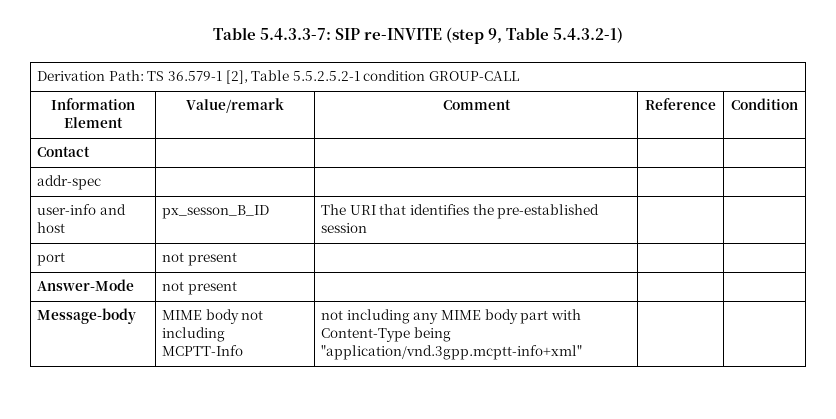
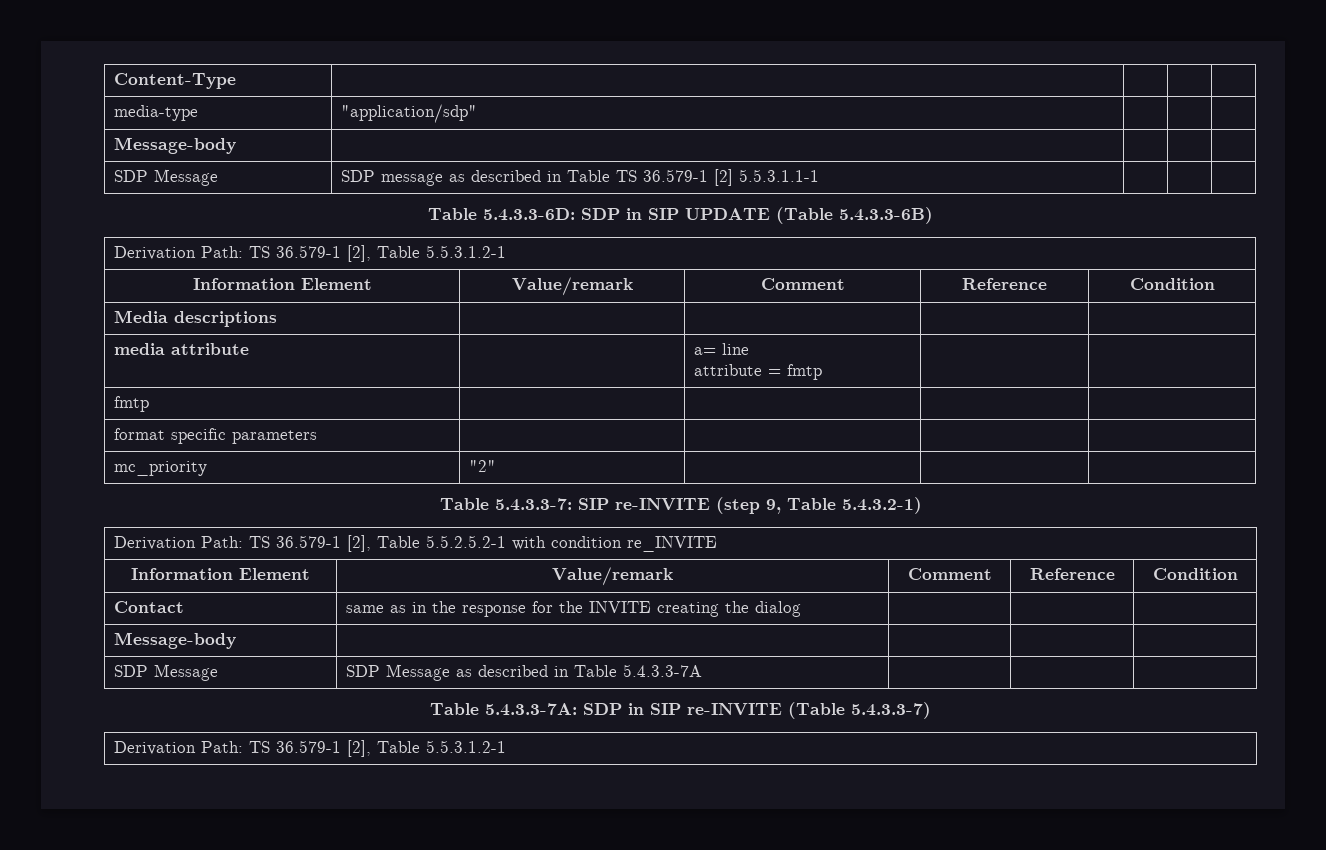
(212, 33) none -> [113,73,236,89] [113,105,198,121] [340,104,477,123] [113,137,236,154] [113,169,218,186] [340,169,819,186] [428,207,933,224] [113,245,506,262] [192,278,372,290] [511,277,633,296] [760,278,845,290] [962,278,1047,290] [1129,278,1215,290] [113,310,277,327] [113,343,249,355] [693,343,749,355] [693,364,822,380] [113,396,149,412] [113,428,317,444] [113,461,207,476] [468,460,496,472] Content-Type | | | | // media-type | "application/sdp" | | | // Message-body | | | | // SDP Message | SDP message as described in Table TS 36.579-1 [2] 5.5.3.1.1-1 | | | // Table 5.4.3.3-6D: SDP in SIP UPDATE (Table 5.4.3.3-6B) // Derivation Path: TS 36.579-1 [2], Table 5.5.3.1.2-1 // Information Element | Value/remark | Comment | Reference | Condition // Media descriptions | | | | // media attribute | | a= line // attribute = fmtp | | // fmtp | | | | // format specific parameters | | | | // mc_priority | "2" | | | //
[363,70,520,81] condition GROUP-CALL -> [511,536,717,552] with condition re_INVITE
[36,175,101,190] [36,204,126,215] [36,222,65,233] [161,205,269,219] [320,204,600,219] [320,223,367,233] [36,252,65,266] [161,252,237,266] [36,279,134,291] [161,281,237,295] [36,308,136,324] [161,309,264,324] [161,327,225,342] [161,345,243,356] [320,309,581,324] [320,327,451,342] [320,345,582,360] | | | // addr-spec | | | | // user-info and host | px_sesson_B_ID | The URI that identifies the pre-established session | | // port | not present | | | // Answer-Mode | not present | | | // Message-body | MIME body not including MCPTT-Info | not including any MIME body part with Content-Type being "application/vnd.3gpp.mcptt-info+xml" | | -> [345,601,801,617] [113,632,236,649] [113,664,218,681] [345,664,702,681] [430,702,931,719] [113,740,506,757] same as in the response for the INVITE creating the dialog | | | // Message-body | | | | // SDP Message | SDP Message as described in Table 5.4.3.3-7A | | | // Table 5.4.3.3-7A: SDP in SIP re-INVITE (Table 5.4.3.3-7) // Derivation Path: TS 36.579-1 [2], Table 5.5.3.1.2-1

